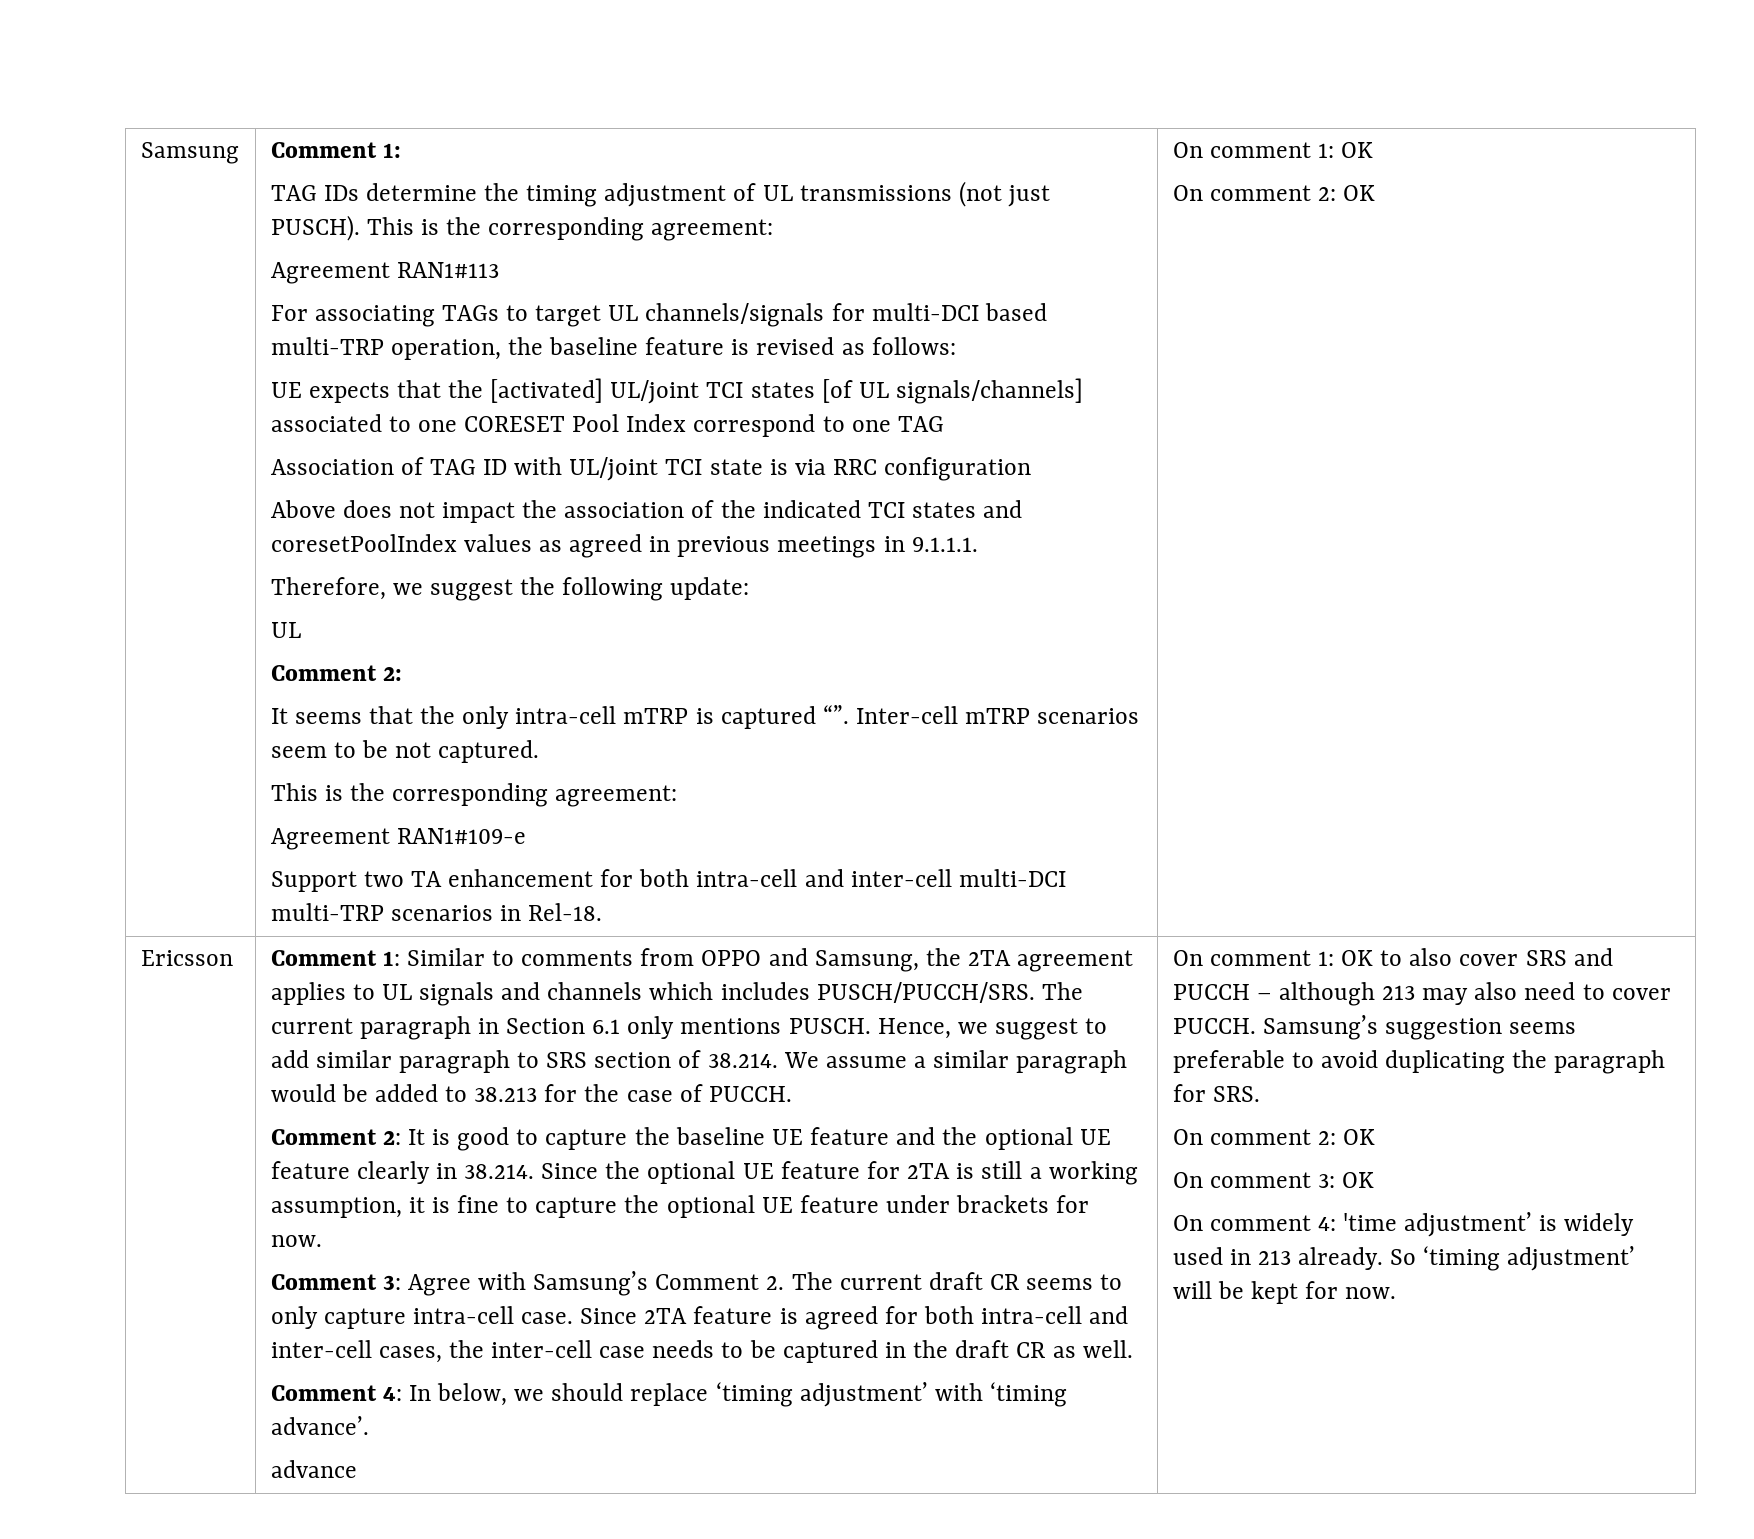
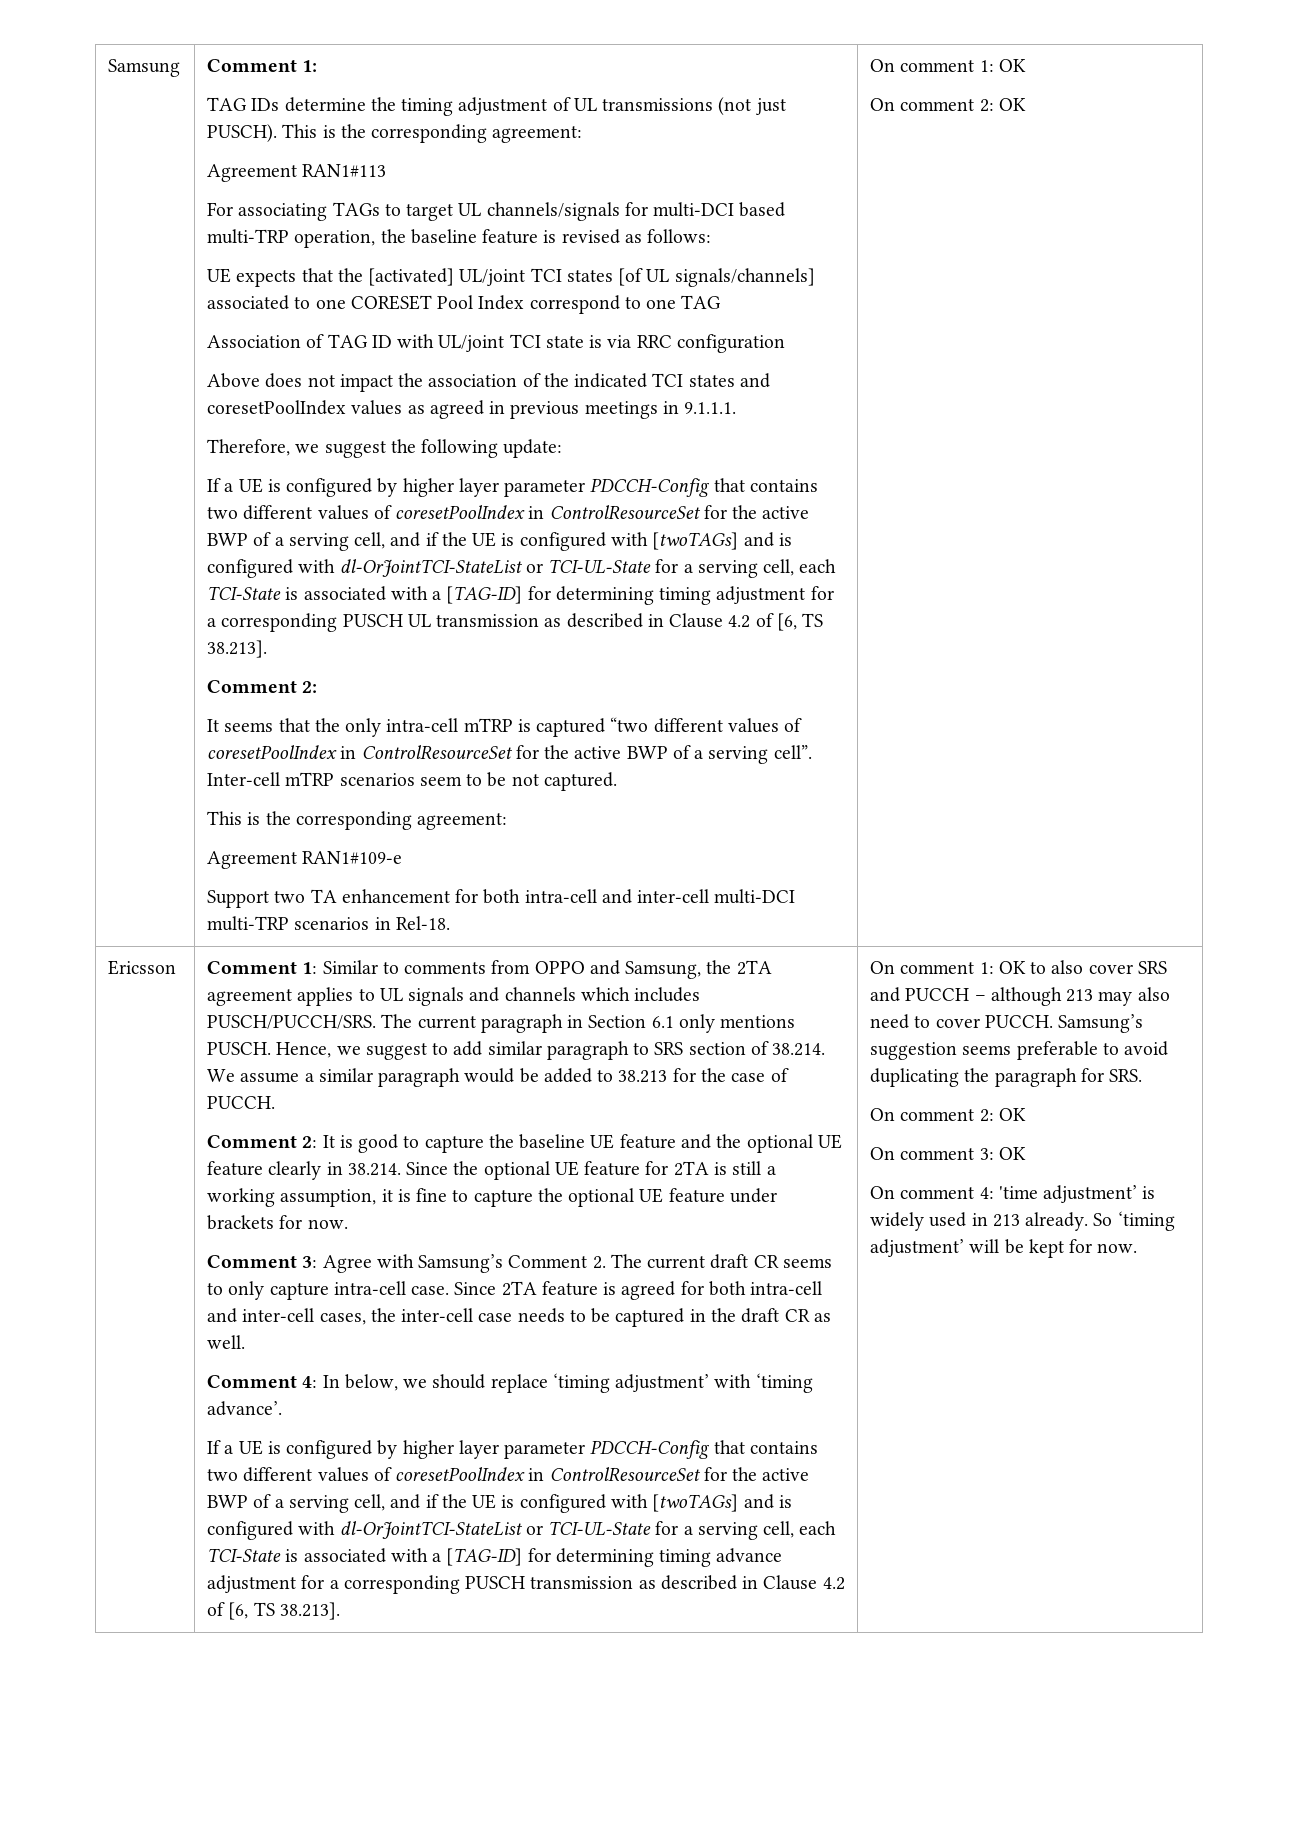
[270,622,301,638] UL -> [207,478,819,497] [207,505,810,520] [207,532,792,551] [207,559,837,578] [207,586,834,605] [207,613,824,632] [207,640,268,658] If a UE is configured by higher layer parameter PDCCH-Config that contains two different values of coresetPoolIndex in ControlResourceSet for the active BWP of a serving cell, and if the UE is configured with [twoTAGs] and is configured with dl-OrJointTCI-StateList or TCI-UL-State for a serving cell, each TCI-State is associated with a [TAG-ID] for determining timing adjustment for a corresponding PUSCH UL transmission as described in Clause 4.2 of [6, TS 38.213].
[822,705,849,724] “”. -> [610,717,803,733] [207,745,812,764] “two different values of coresetPoolIndex in ControlResourceSet for the active BWP of a serving cell”.
[270,1460,357,1478] advance -> [207,1440,819,1459] [207,1467,810,1482] [207,1494,792,1513] [207,1521,837,1540] [207,1548,783,1567] [207,1575,845,1594] [207,1602,340,1620] If a UE is configured by higher layer parameter PDCCH-Config that contains two different values of coresetPoolIndex in ControlResourceSet for the active BWP of a serving cell, and if the UE is configured with [twoTAGs] and is configured with dl-OrJointTCI-StateList or TCI-UL-State for a serving cell, each TCI-State is associated with a [TAG-ID] for determining timing advance adjustment for a corresponding PUSCH transmission as described in Clause 4.2 of [6, TS 38.213].

